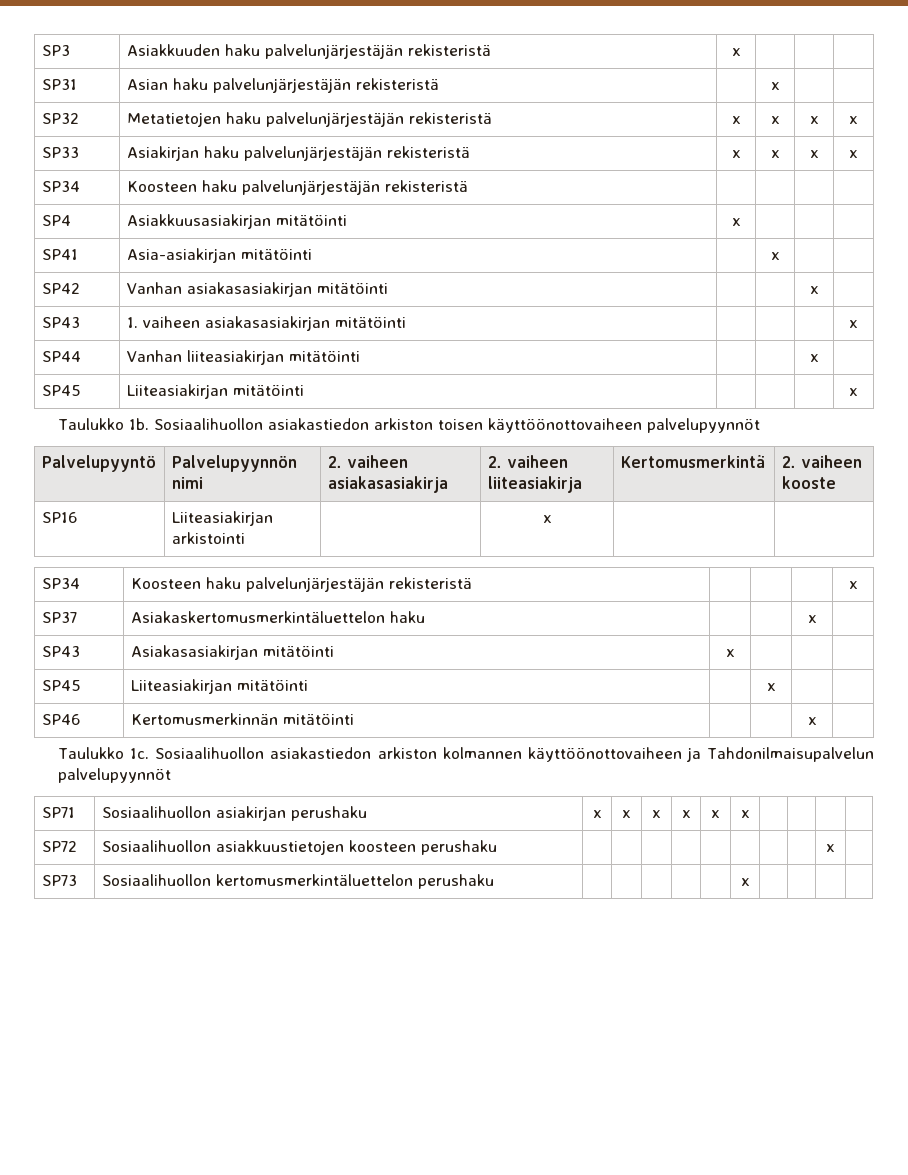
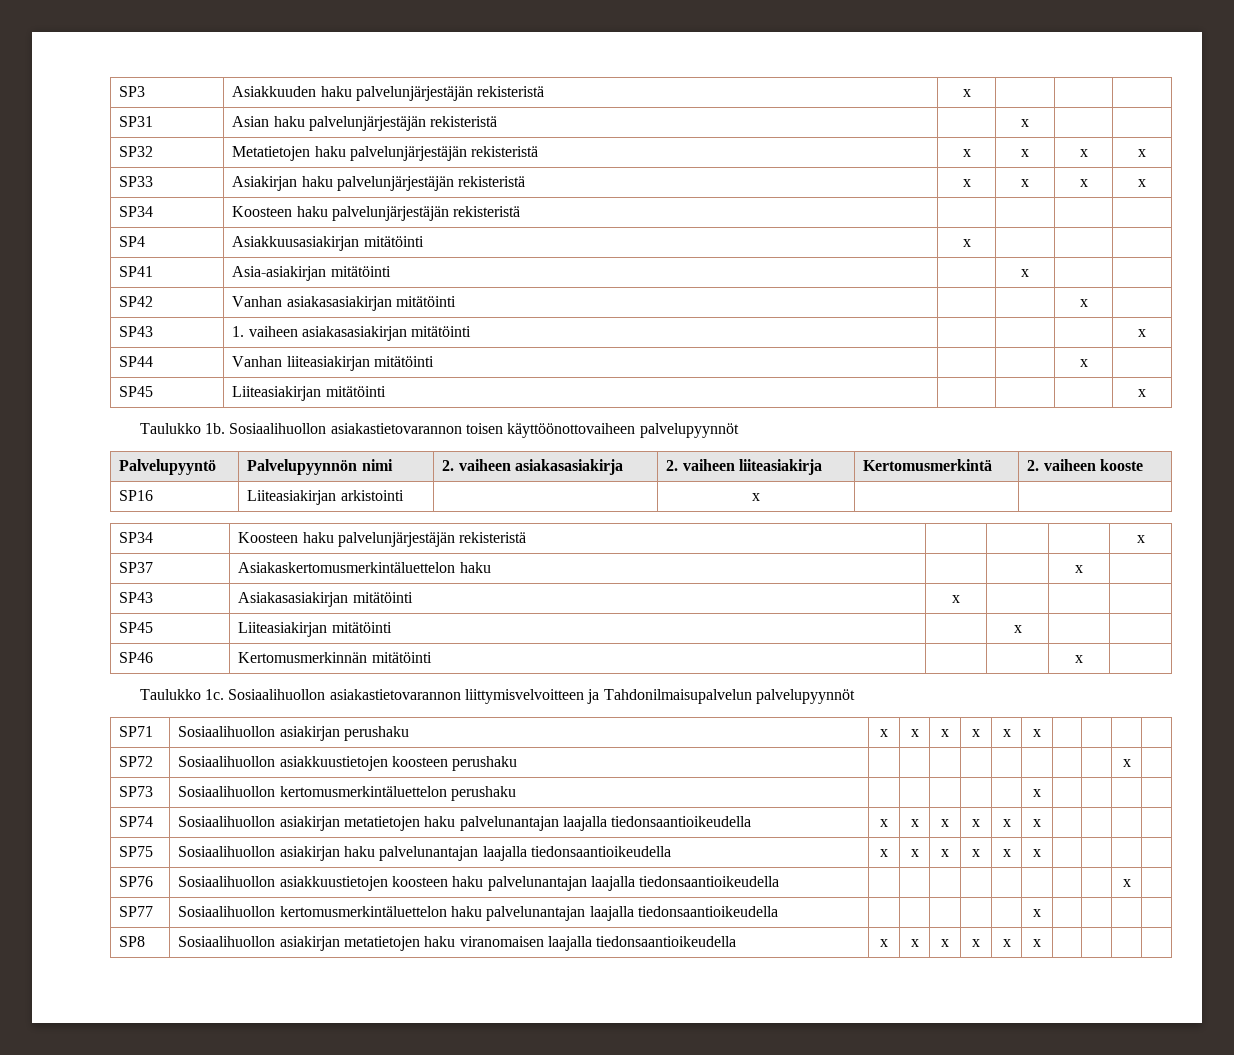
[268,418,434,430] asiakastiedon arkiston -> [330,423,462,434] asiakastietovarannon
[270,747,682,762] asiakastiedon arkiston kolmannen käyttöönottovaiheen -> [329,689,584,704] asiakastietovarannon liittymisvelvoitteen
(750, 882) none -> [119,816,154,827] [178,816,752,831] [880,819,888,827] [910,819,919,827] [941,819,949,827] [972,819,980,827] [1002,819,1011,827] [1033,819,1041,827] [119,846,154,857] [178,846,671,861] [880,849,888,857] [910,849,919,857] [941,849,949,857] [972,849,980,857] [1002,849,1011,857] [1033,849,1041,857] [119,876,154,887] [178,876,780,891] [1122,879,1131,887] [119,906,154,917] [178,906,778,921] [1033,909,1041,917] [119,936,146,947] [178,936,737,951] [880,939,888,947] [910,939,919,947] [941,939,949,947] [972,939,980,947] [1002,939,1011,947] [1033,939,1041,947] // SP74 | Sosiaalihuollon asiakirjan metatietojen haku palvelunantajan laajalla tiedonsaantioikeudella | x | x | x | x | x | x | | | | // SP75 | Sosiaalihuollon asiakirjan haku palvelunantajan laajalla tiedonsaantioikeudella | x | x | x | x | x | x | | | | // SP76 | Sosiaalihuollon asiakkuustietojen koosteen haku palvelunantajan laajalla tiedonsaantioikeudella | | | | | | | | | x | // SP77 | Sosiaalihuollon kertomusmerkintäluettelon haku palvelunantajan laajalla tiedonsaantioikeudella | | | | | | x | | | | // SP8 | Sosiaalihuollon asiakirjan metatietojen haku viranomaisen laajalla tiedonsaantioikeudella | x | x | x | x | x | x | | | |

